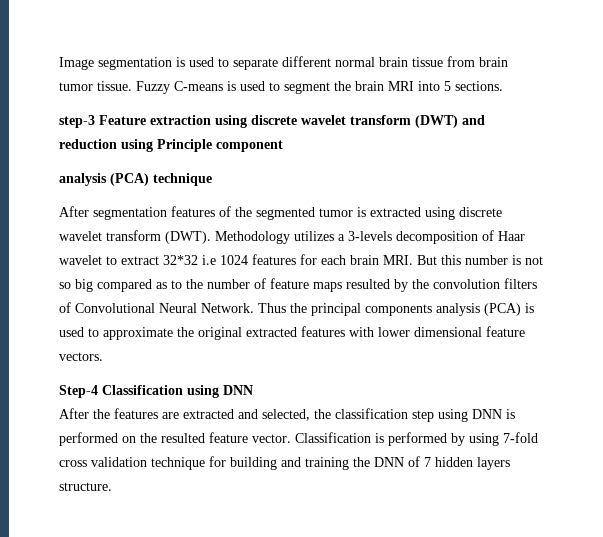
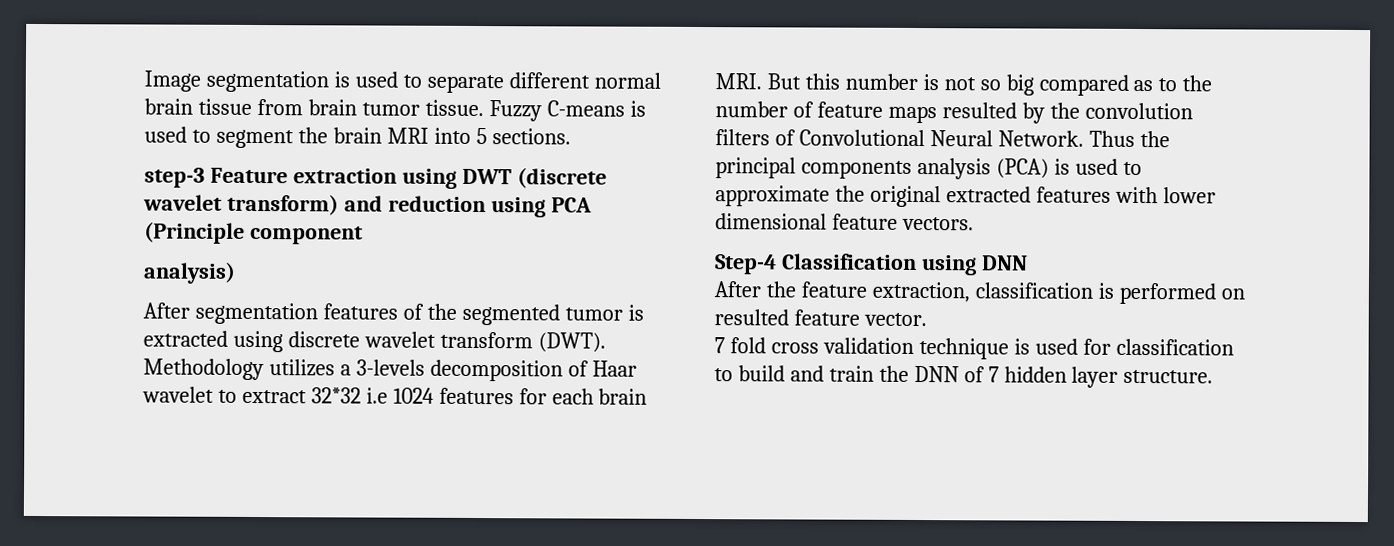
[251,115,458,128] discrete wavelet transform (DWT) -> [461,167,607,189] [143,193,339,216] DWT (discrete wavelet transform)
[157,139,212,152] Principle -> [550,197,592,213] [144,221,245,244] PCA (Principle
[59,173,212,186] analysis (PCA) technique -> [143,261,236,284] analysis)
[114,408,502,422] features are extracted and selected, the classification step using DNN -> [800,281,1093,303] feature extraction, classification
[140,433,157,443] the -> (1245, 294) none
[295,432,538,446] [59,456,349,470] Classification is performed by using 7-fold cross validation technique for building and training -> [714,337,1234,360] [714,365,874,382] // 7 fold cross validation technique is used for classification to build and train
[477,457,510,470] layers -> [1071,366,1119,388] layer

